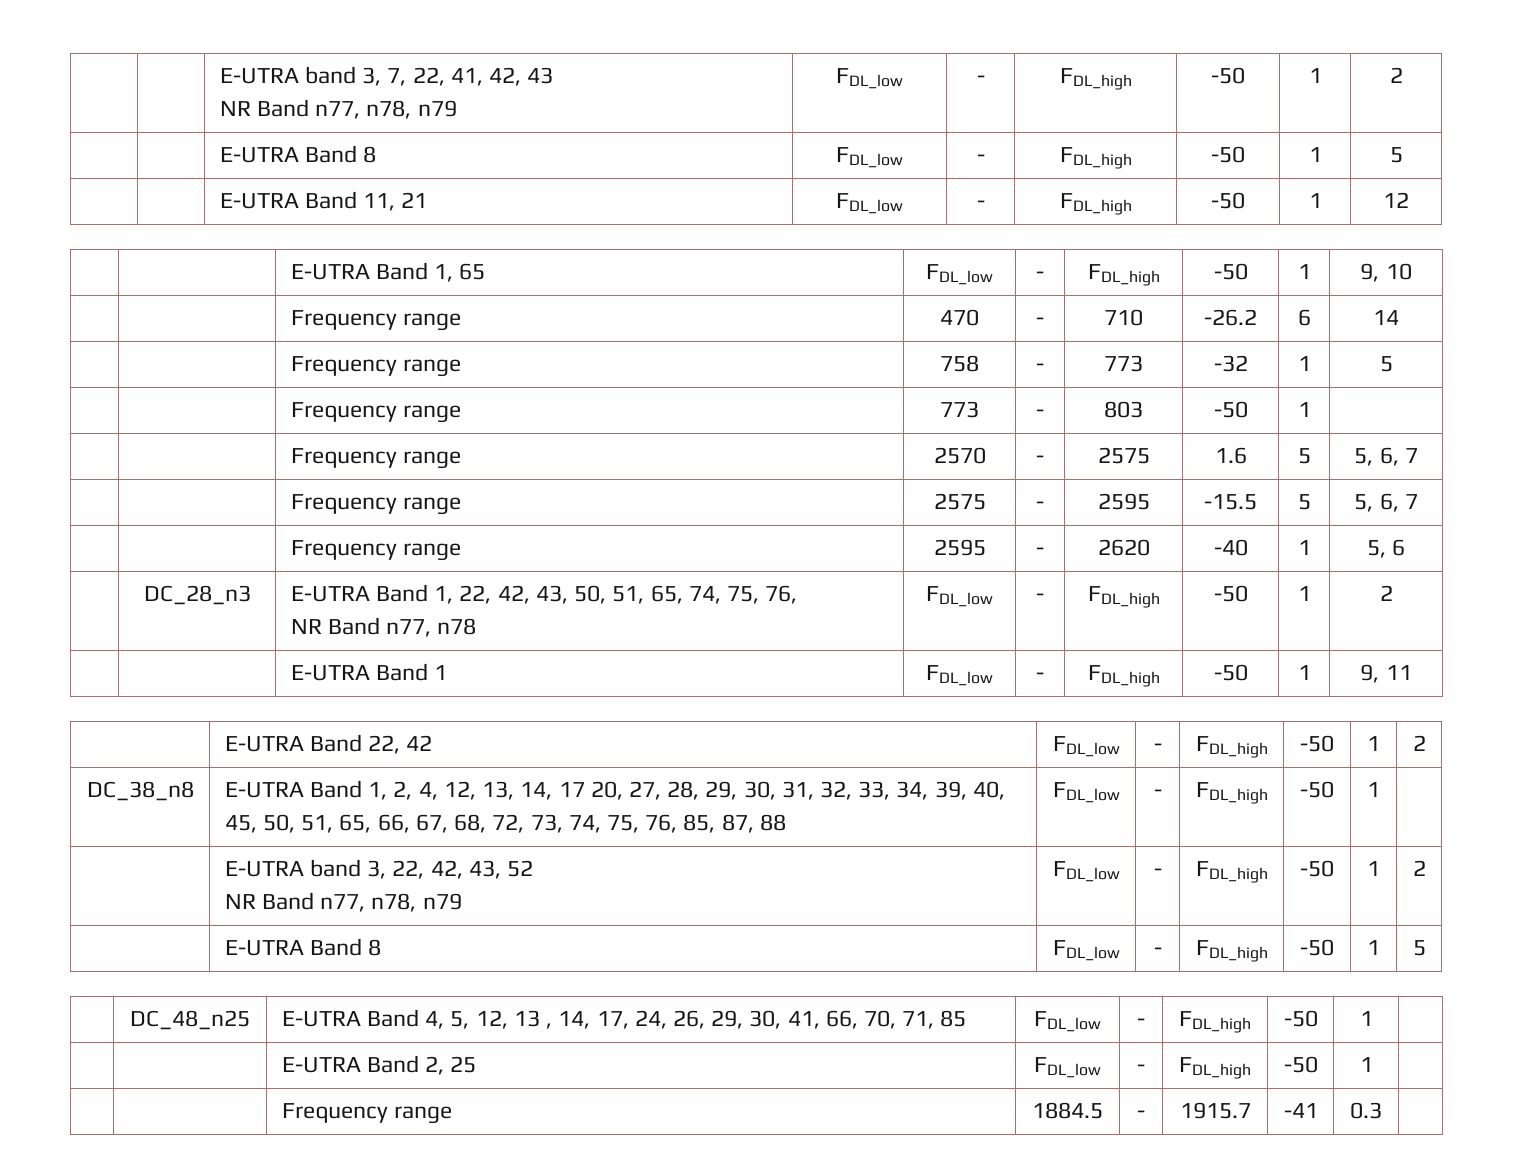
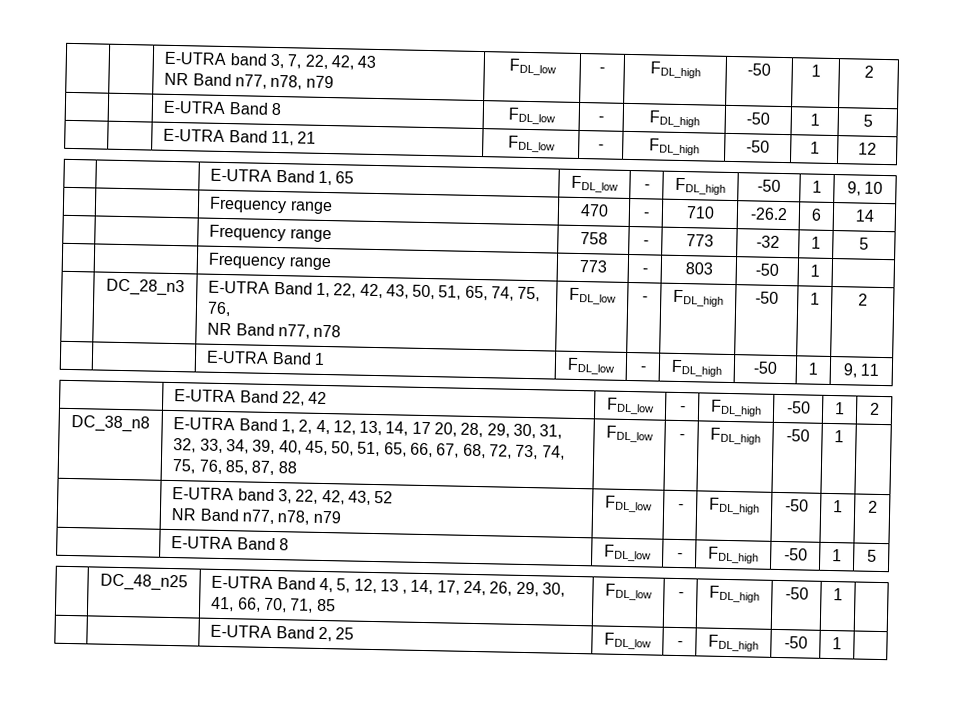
[450,68,483,86] 41, -> (328, 62) none
[290,448,462,469] [933,447,986,464] [1036,455,1044,463] [1097,447,1150,464] [1214,447,1247,464] [1297,448,1311,464] [1354,447,1418,466] [290,494,462,515] [933,493,986,510] [1036,501,1044,509] [1097,493,1150,510] [1204,494,1257,510] [1297,494,1311,510] [1354,493,1418,512] [290,540,462,561] [933,539,986,556] [1036,547,1044,555] [1097,539,1150,556] [1213,539,1248,556] [1297,540,1311,555] [1366,539,1406,558] // | | Frequency range | 2570 | - | 2575 | 1.6 | 5 | 5, 6, 7 // | | Frequency range | 2575 | - | 2595 | -15.5 | 5 | 5, 6, 7 // | | Frequency range | 2595 | - | 2620 | -40 | 1 | 5, 6 -> (820, 270) none
[628,781,661,800] 27, -> (458, 429) none
[281,1103,453,1124] [1032,1102,1103,1119] [1137,1110,1145,1118] [1179,1102,1251,1119] [1283,1103,1318,1118] [1350,1102,1382,1119] // | | Frequency range | 1884.5 | - | 1915.7 | -41 | 0.3 | -> (842, 643) none

